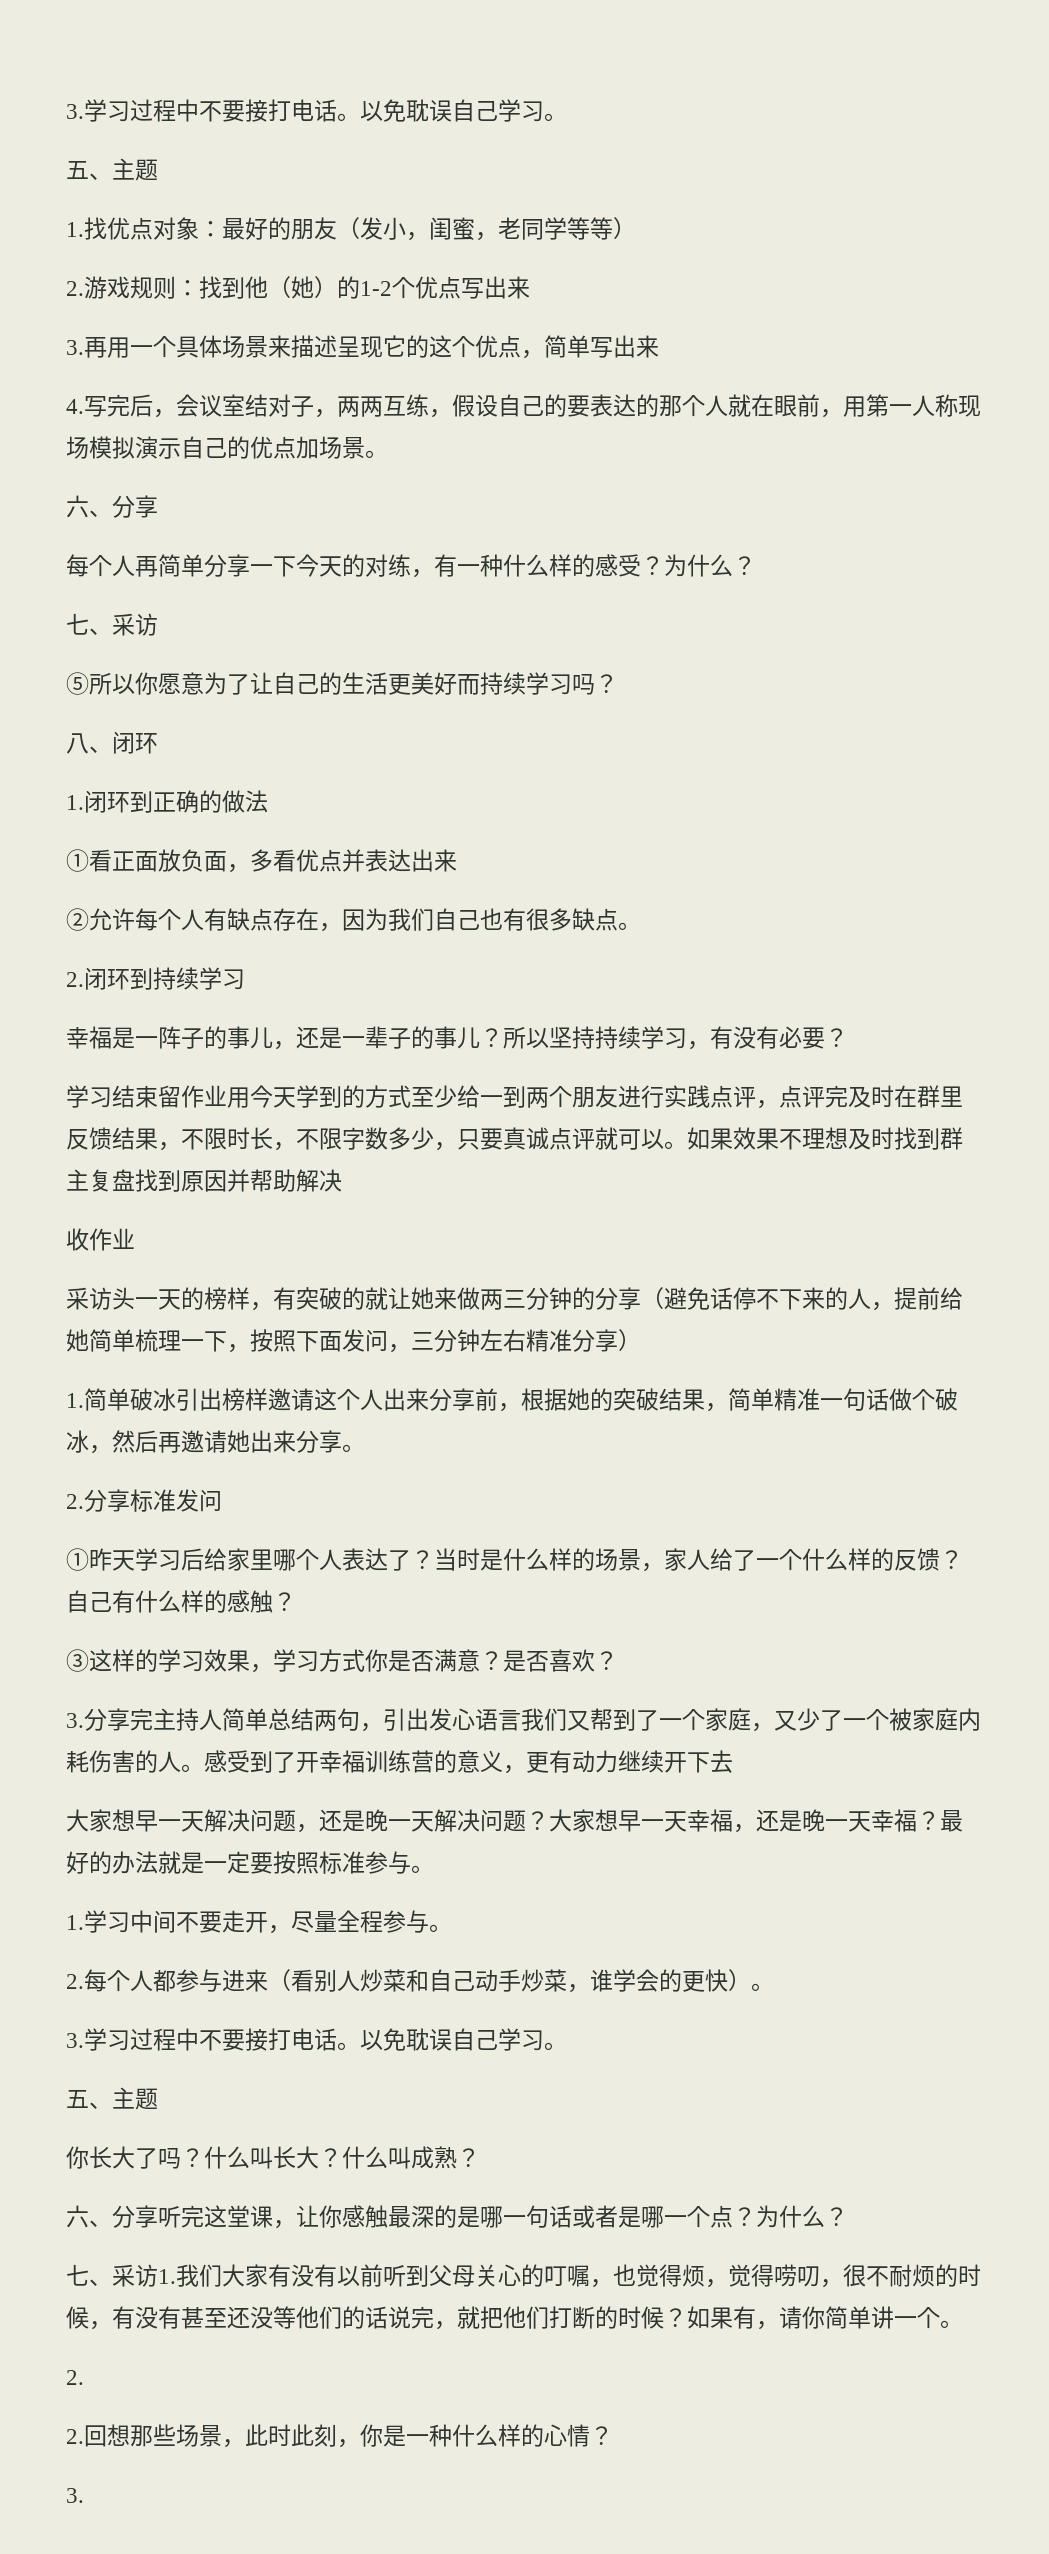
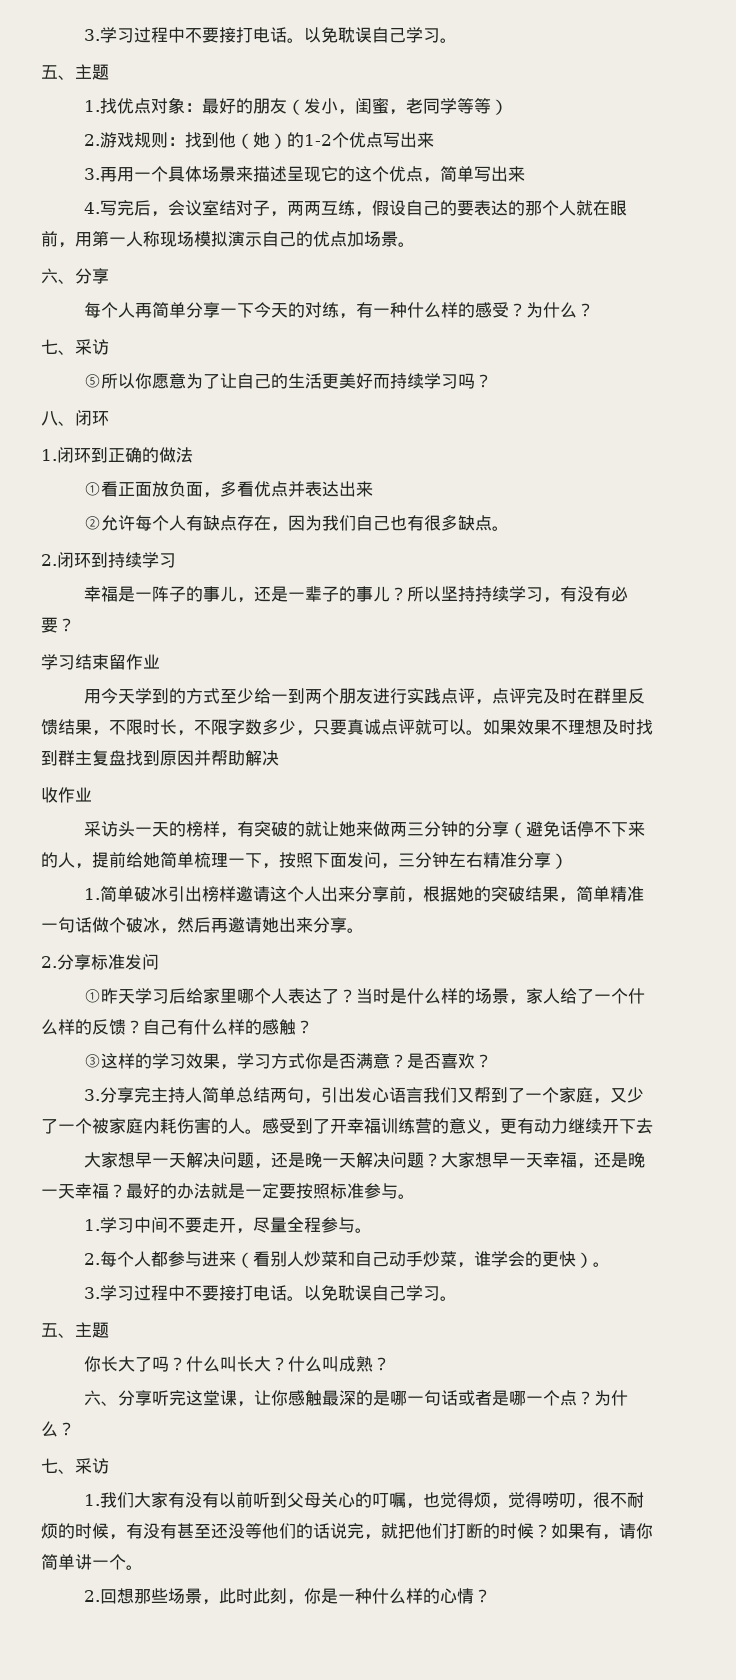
(227, 1095) none -> (160, 661) //
(158, 2275) none -> (109, 1466) //
[66,2429,84,2444] // 2. -> (101, 1596) none
[66,2488,84,2503] // 3. -> (492, 1596) none

